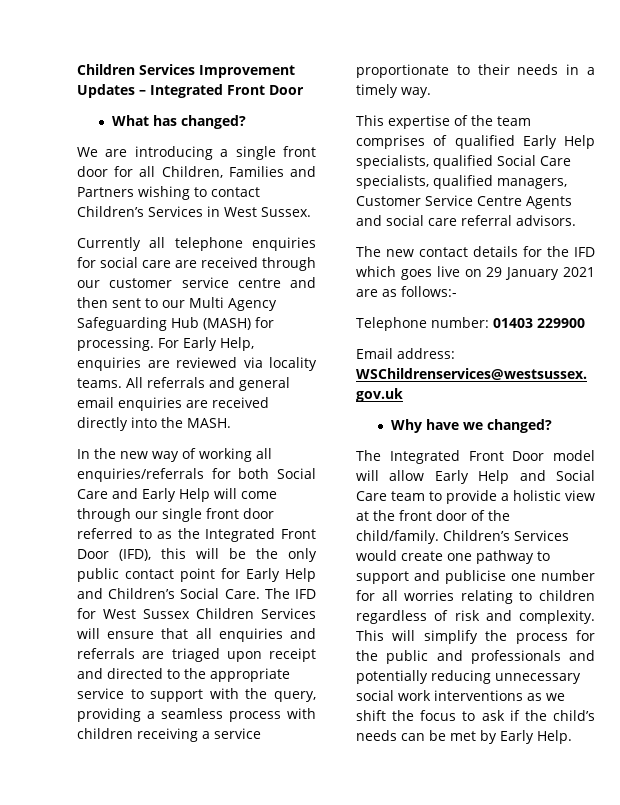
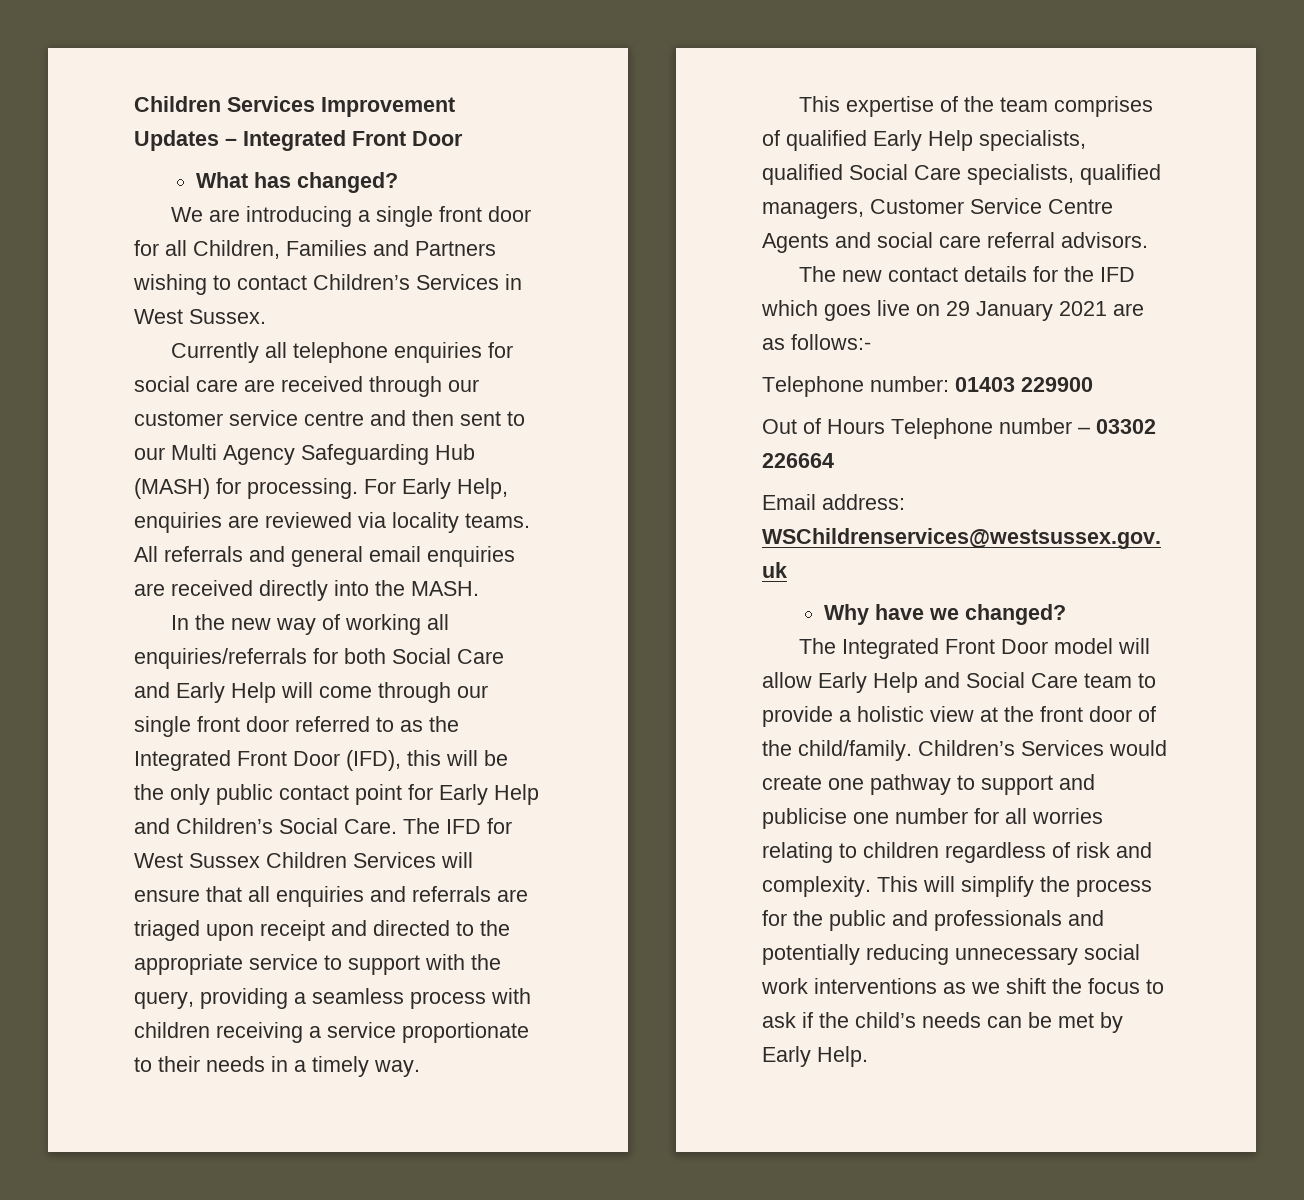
(585, 323) none -> [762,418,1156,439] [762,453,834,468] // Out of Hours Telephone number – 03302 226664

